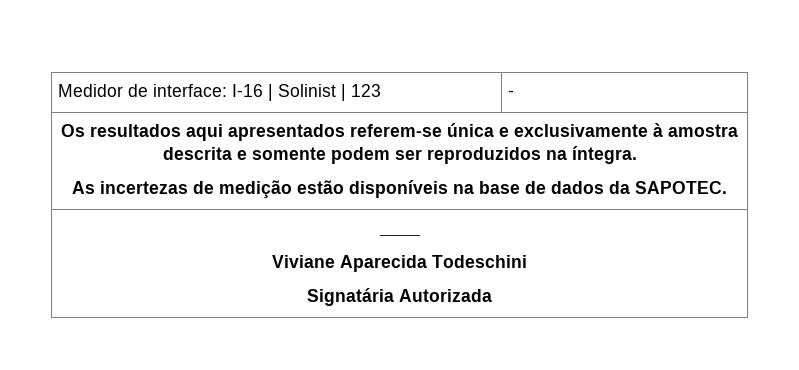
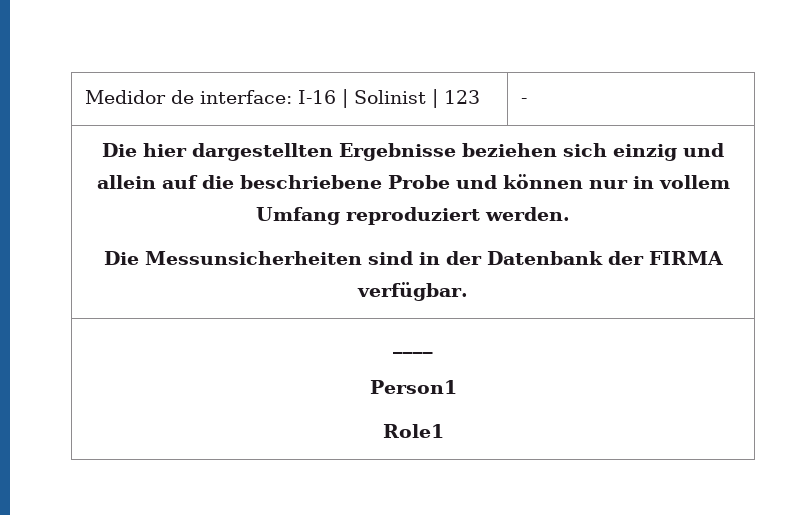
[61,123,738,141] [162,146,637,164] [72,180,727,199] [378,234,420,236] [272,255,527,272] [307,288,492,306] Os resultados aqui apresentados referem-se única e exclusivamente à amostra descrita e somente podem ser reproduzidos na íntegra. // As incertezas de medição estão disponíveis na base de dados da SAPOTEC. // ____ // Viviane Aparecida Todeschini // Signatária Autorizada -> [102,143,724,161] [96,174,730,189] [256,207,570,225] [103,251,723,265] [357,282,469,301] [393,350,433,354] [369,380,457,394] [382,424,444,438] Die hier dargestellten Ergebnisse beziehen sich einzig und allein auf die beschriebene Probe und können nur in vollem Umfang reproduziert werden. // Die Messunsicherheiten sind in der Datenbank der FIRMA verfügbar. // ____ // Person1 // Role1

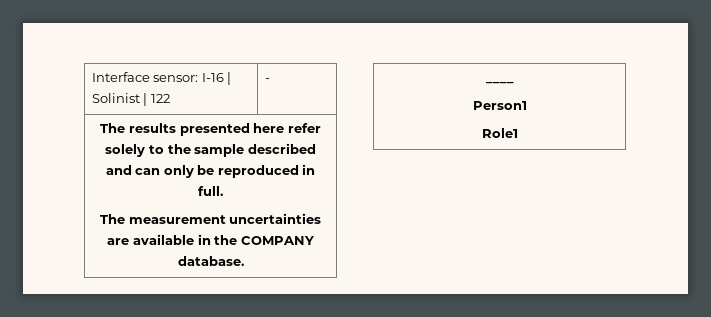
[85,90,293,104] Medidor de interface: -> [91,72,199,82] Interface sensor:
[444,90,481,104] 123 -> [150,94,170,103] 122
[102,143,724,161] [96,174,730,189] [256,207,570,225] [103,251,723,265] [357,282,469,301] Die hier dargestellten Ergebnisse beziehen sich einzig und allein auf die beschriebene Probe und können nur in vollem Umfang reproduziert werden. // Die Messunsicherheiten sind in der Datenbank der FIRMA verfügbar. -> [100,123,321,136] [105,143,316,157] [105,164,316,178] [198,186,223,196] [99,213,322,224] [107,234,314,245] [177,256,244,266] The results presented here refer solely to the sample described and can only be reproduced in full. // The measurement uncertainties are available in the COMPANY database.

